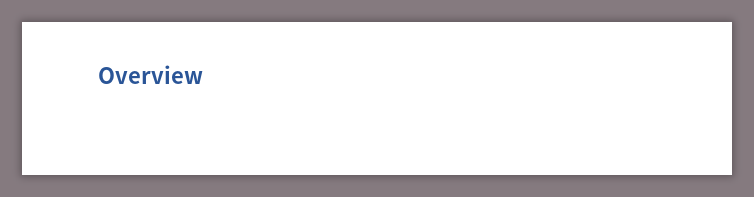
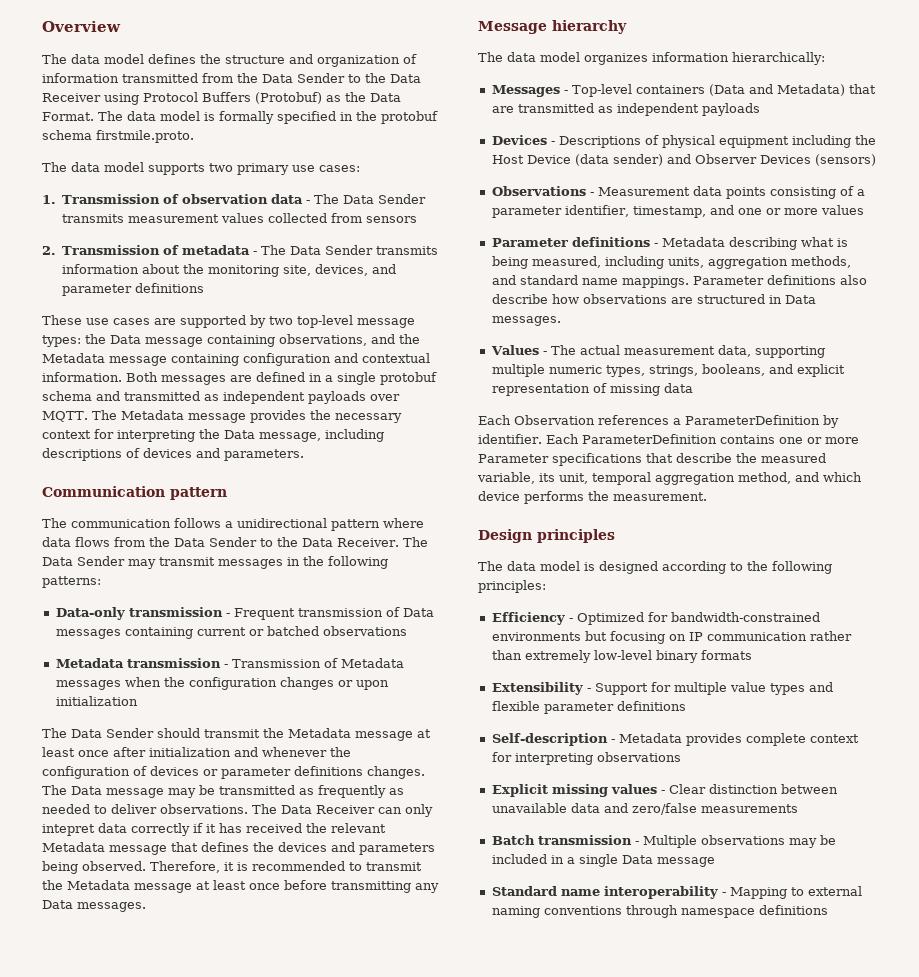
(203, 74) none -> [42,54,417,67] [42,73,421,83] [42,92,401,105] [42,111,438,124] [42,130,194,143] [42,162,360,175] [42,194,427,204] [62,213,418,223] [42,245,439,255] [62,264,397,277] [62,283,205,296] [42,315,415,328] [42,334,420,347] [42,353,430,366] [42,372,437,385] [42,391,400,404] [42,410,402,423] [42,429,384,442] [42,448,304,461] [42,486,227,500] [42,518,424,531] [42,537,428,547] [42,556,388,569] [42,576,101,588] [55,607,434,620] [55,626,407,639] [55,658,404,668] [55,677,389,690] [55,696,138,706] [42,728,431,741] [42,747,351,757] [42,766,425,779] [42,785,404,798] [42,804,433,817] [42,823,386,836] [42,842,435,855] [42,861,422,874] [42,880,439,893] [42,900,146,912] [478,20,627,34] [478,52,825,65] [491,84,876,97] [491,103,760,116] [491,135,876,148] [491,154,876,166] [491,186,865,199] [491,205,864,218] [491,237,848,250] [491,256,851,269] [491,275,867,288] [491,294,816,304] [491,316,561,326] [490,345,825,358] [491,364,845,377] [491,383,693,396] [478,415,839,428] [478,434,859,444] [478,453,826,466] [477,472,862,485] [478,491,707,504] [478,529,615,543] [478,561,832,574] [478,580,546,593] [491,612,820,625] [491,631,852,644] [491,650,752,663] [491,682,833,695] [491,701,686,714] [491,733,859,746] [491,752,681,765] [491,784,838,797] [491,803,798,815] [491,835,836,848] [491,854,715,867] [491,886,862,899] [491,905,828,918] // The data model defines the structure and organization of information transmitted from the Data Sender to the Data Receiver using Protocol Buffers (Protobuf) as the Data Format. The data model is formally specified in the protobuf schema firstmile.proto. // The data model supports two primary use cases: // 1. Transmission of observation data - The Data Sender transmits measurement values collected from sensors // 2. Transmission of metadata - The Data Sender transmits information about the monitoring site, devices, and parameter definitions // These use cases are supported by two top-level message types: the Data message containing observations, and the Metadata message containing configuration and contextual information. Both messages are defined in a single protobuf schema and transmitted as independent payloads over MQTT. The Metadata message provides the necessary context for interpreting the Data message, including descriptions of devices and parameters. // Communication pattern // The communication follows a unidirectional pattern where data flows from the Data Sender to the Data Receiver. The Data Sender may transmit messages in the following patterns: // Data-only transmission - Frequent transmission of Data messages containing current or batched observations // Metadata transmission - Transmission of Metadata messages when the configuration changes or upon initialization // The Data Sender should transmit the Metadata message at least once after initialization and whenever the configuration of devices or parameter definitions changes. The Data message may be transmitted as frequently as needed to deliver observations. The Data Receiver can only intepret data correctly if it has received the relevant Metadata message that defines the devices and parameters being observed. Therefore, it is recommended to transmit the Metadata message at least once before transmitting any Data messages. // Message hierarchy // The data model organizes information hierarchically: // Messages - Top-level containers (Data and Metadata) that are transmitted as independent payloads // Devices - Descriptions of physical equipment including the Host Device (data sender) and Observer Devices (sensors) // Observations - Measurement data points consisting of a parameter identifier, timestamp, and one or more values // Parameter definitions - Metadata describing what is being measured, including units, aggregation methods, and standard name mappings. Parameter definitions also describe how observations are structured in Data messages. // Values - The actual measurement data, supporting multiple numeric types, strings, booleans, and explicit representation of missing data // Each Observation references a ParameterDefinition by identifier. Each ParameterDefinition contains one or more Parameter specifications that describe the measured variable, its unit, temporal aggregation method, and which device performs the measurement. // Design principles // The data model is designed according to the following principles: // Efficiency - Optimized for bandwidth-constrained environments but focusing on IP communication rather than extremely low-level binary formats // Extensibility - Support for multiple value types and flexible parameter definitions // Self-description - Metadata provides complete context for interpreting observations // Explicit missing values - Clear distinction between unavailable data and zero/false measurements // Batch transmission - Multiple observations may be included in a single Data message // Standard name interoperability - Mapping to external naming conventions through namespace definitions

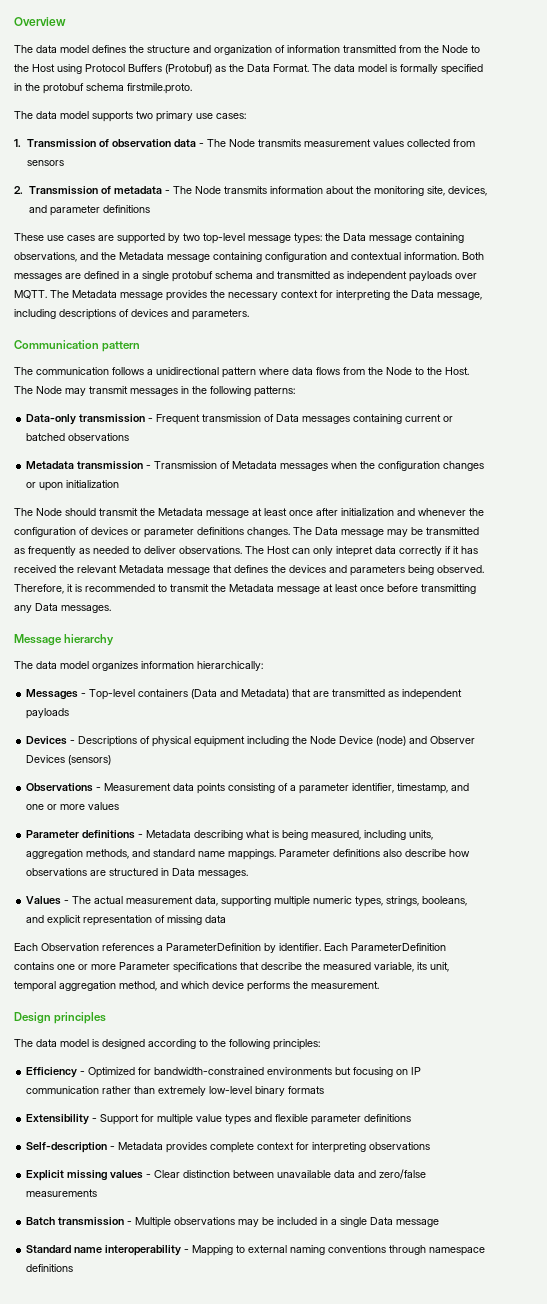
[262,73,421,83] [42,93,101,102] Data Sender to the Data Receiver -> [442,45,480,53] [14,64,55,72] Node to the Host
[343,194,427,204] Data Sender -> [228,139,255,147] Node
[290,245,374,255] Data Sender -> [194,186,221,194] Node
[174,537,428,547] [42,556,125,566] Data Sender to the Data Receiver. The Data Sender -> [386,367,469,375] [14,386,62,394] Node to the Host. The Node
[71,728,154,738] Data Sender -> [36,508,62,516] Node
[281,805,375,814] Data Receiver -> [267,546,290,554] Host
[491,154,663,166] Host Device (data sender) -> [310,736,407,746] Node Device (node)

